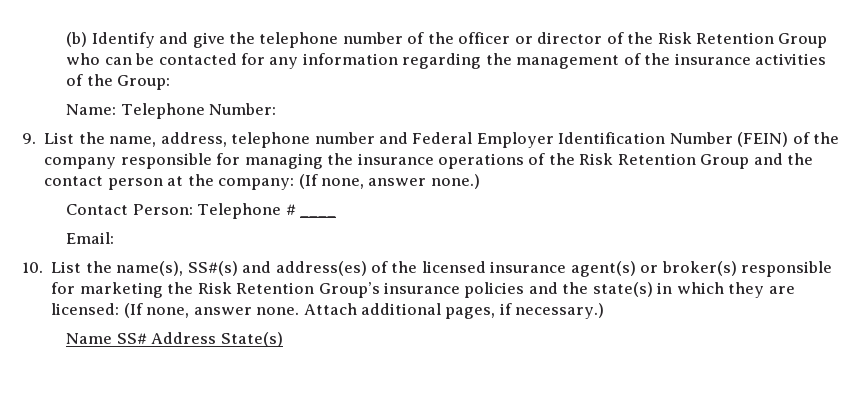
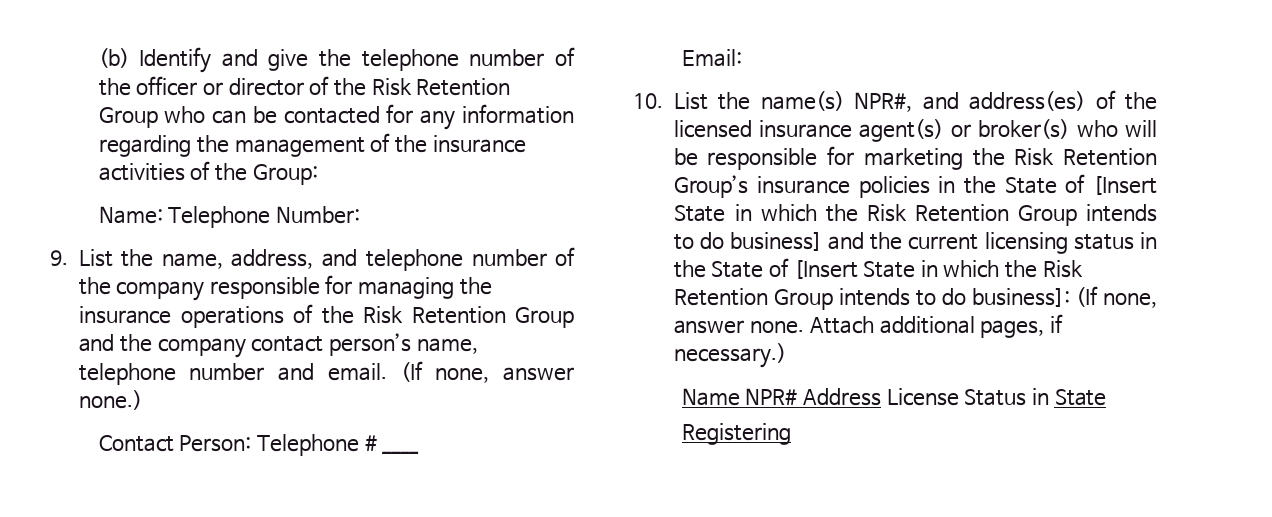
[231,132,789,148] telephone number and Federal Employer Identification Number (FEIN) -> [321,249,547,271] and telephone number
[44,174,295,190] contact person at the company: -> [157,333,478,358] [78,363,387,385] company contact person’s name, telephone number and email.
[116,261,238,276] name(s), SS#(s) -> [760,91,913,112] name(s) NPR#,
(737, 268) none -> [1076,120,1157,137] [673,148,698,166] who will be
[528,282,795,298] [51,303,120,315] and the state(s) in which they are licensed: -> [938,174,1157,195] [673,204,1157,226] [673,232,1157,254] [673,258,1083,279] [673,288,1070,310] in the State of [Insert State in which the Risk Retention Group intends to do business] and the current licensing status in the State of [Insert State in which the Risk Retention Group intends to do business]:
[116,332,283,347] SS# Address State(s) -> [745,388,1107,406] [681,423,791,445] NPR# Address License Status in State // Registering

